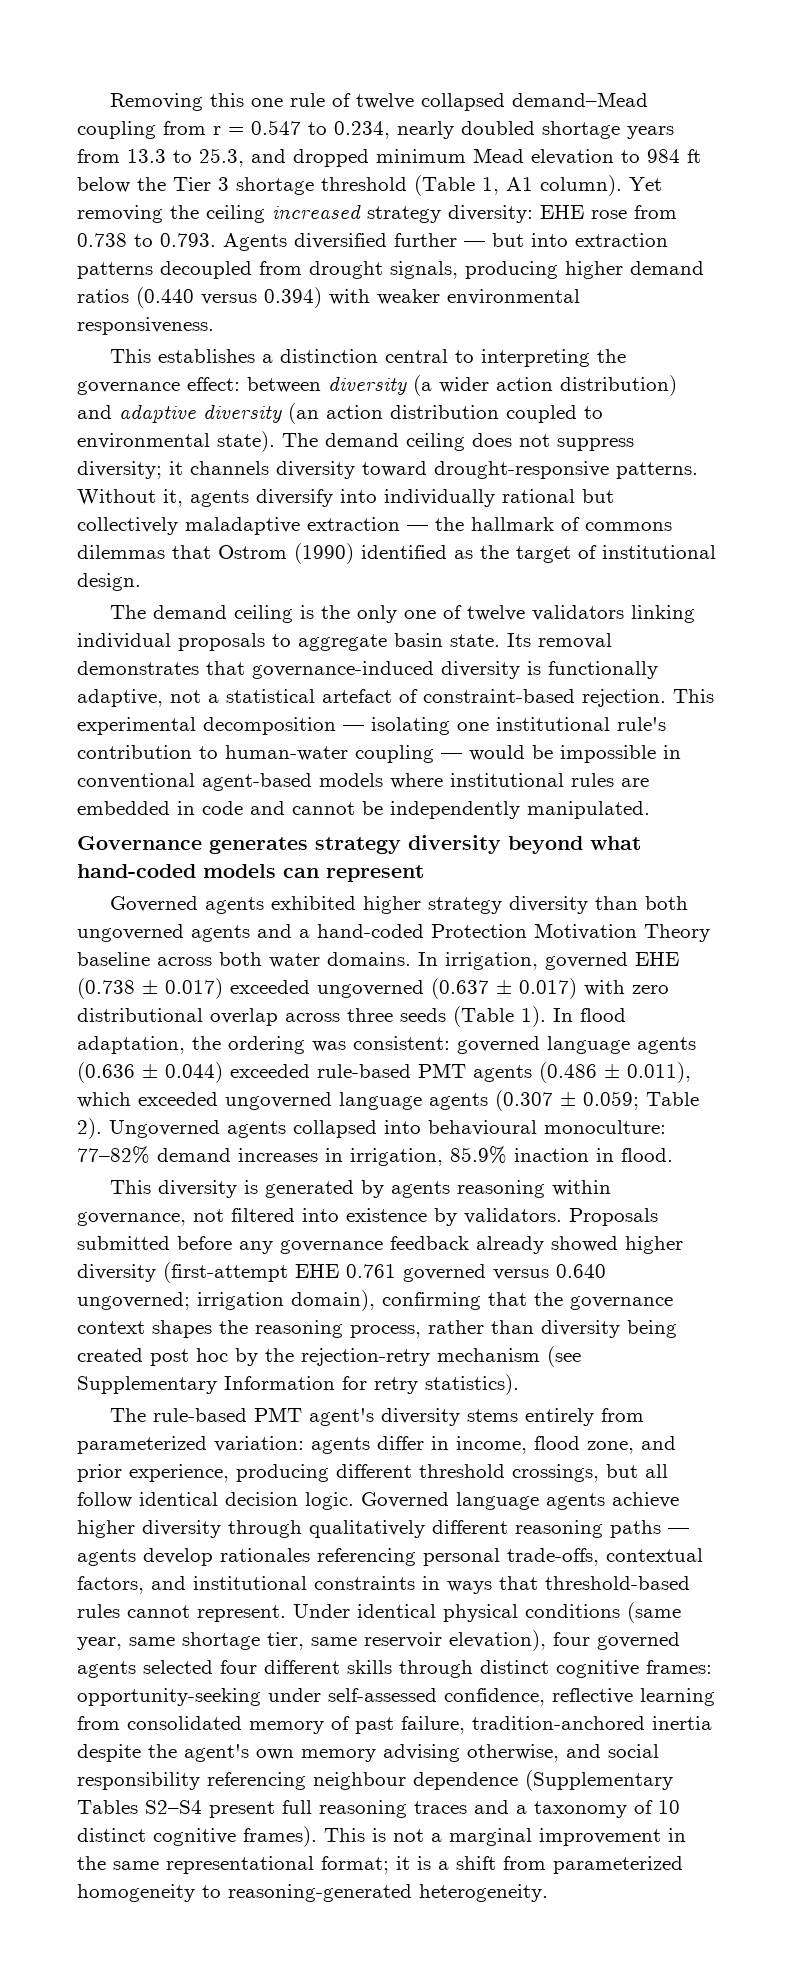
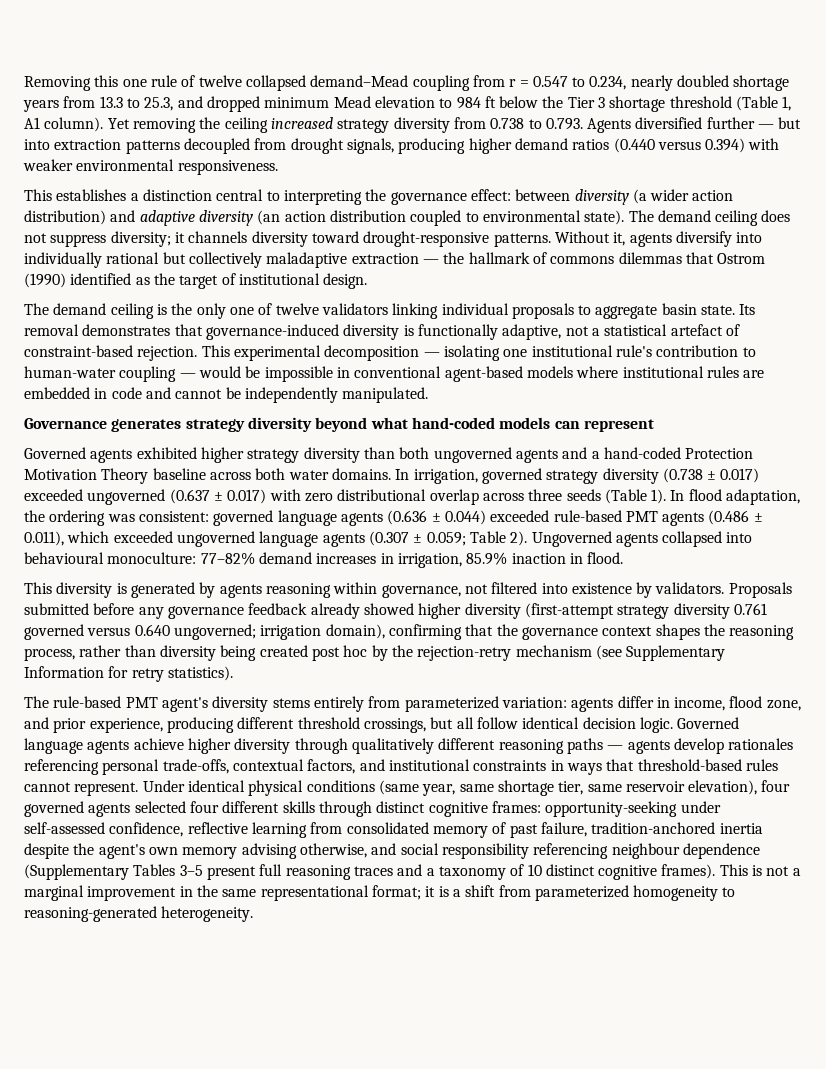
[448,205,627,223] diversity: EHE rose -> [393,117,450,133] diversity
[635,952,679,966] EHE -> [546,468,659,484] strategy diversity
[295,1264,339,1278] EHE -> [617,603,730,619] strategy diversity
[145,1800,202,1814] S2–S4 -> [179,865,203,876] 3–5

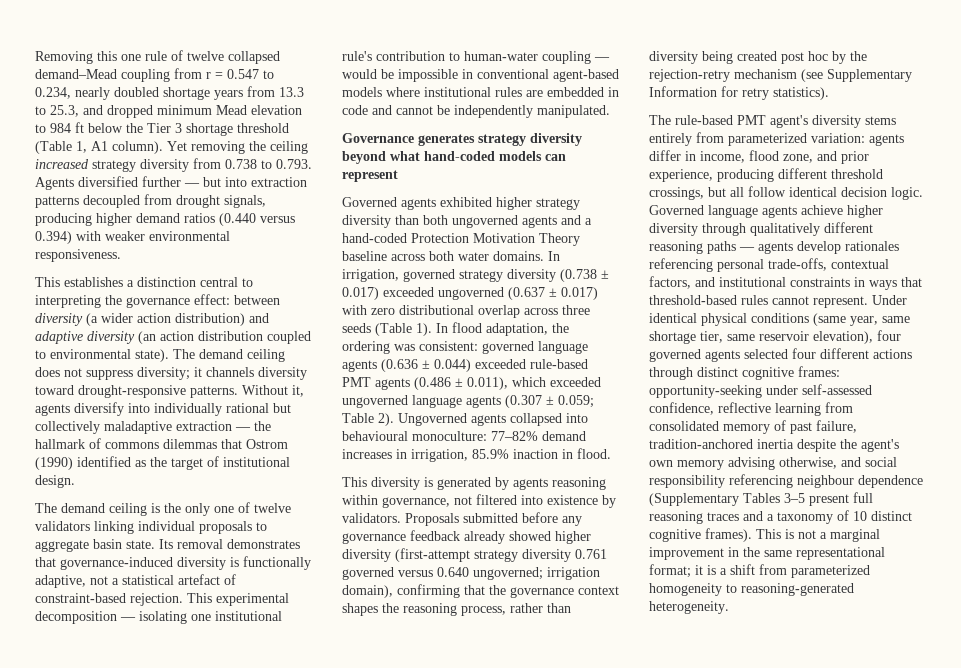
[282,801,315,813] skills -> [873,349,912,359] actions

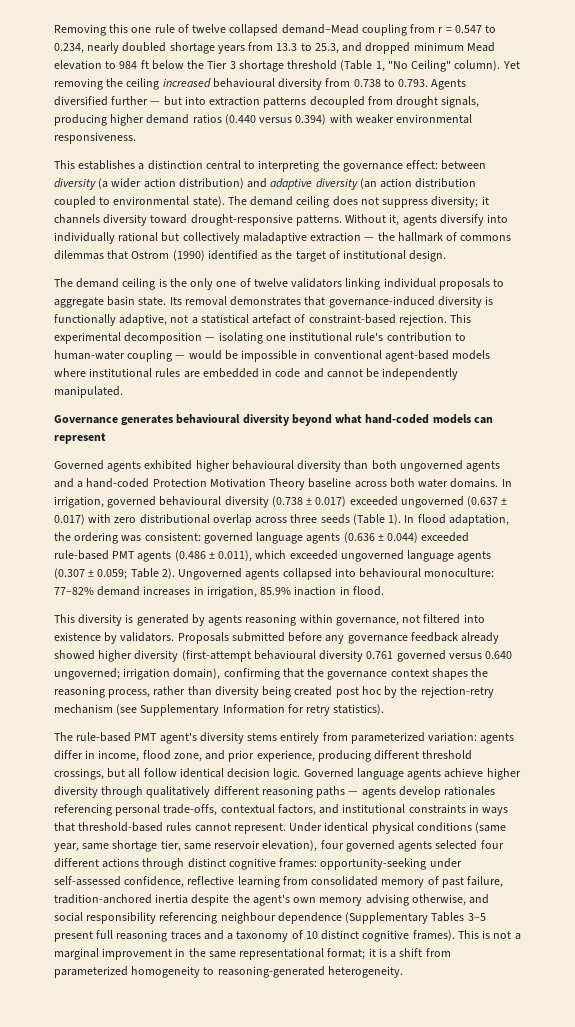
[91,141,108,151] A1 -> [387,60,452,72] "No Ceiling"
[92,160,136,172] strategy -> [212,78,275,88] behavioural
[478,134,526,146] strategy -> [176,414,241,424] behavioural
[536,198,580,210] strategy -> [231,460,294,470] behavioural
[459,270,503,282] strategy -> [159,496,222,506] behavioural
[474,550,518,562] strategy -> [253,650,316,660] behavioural

